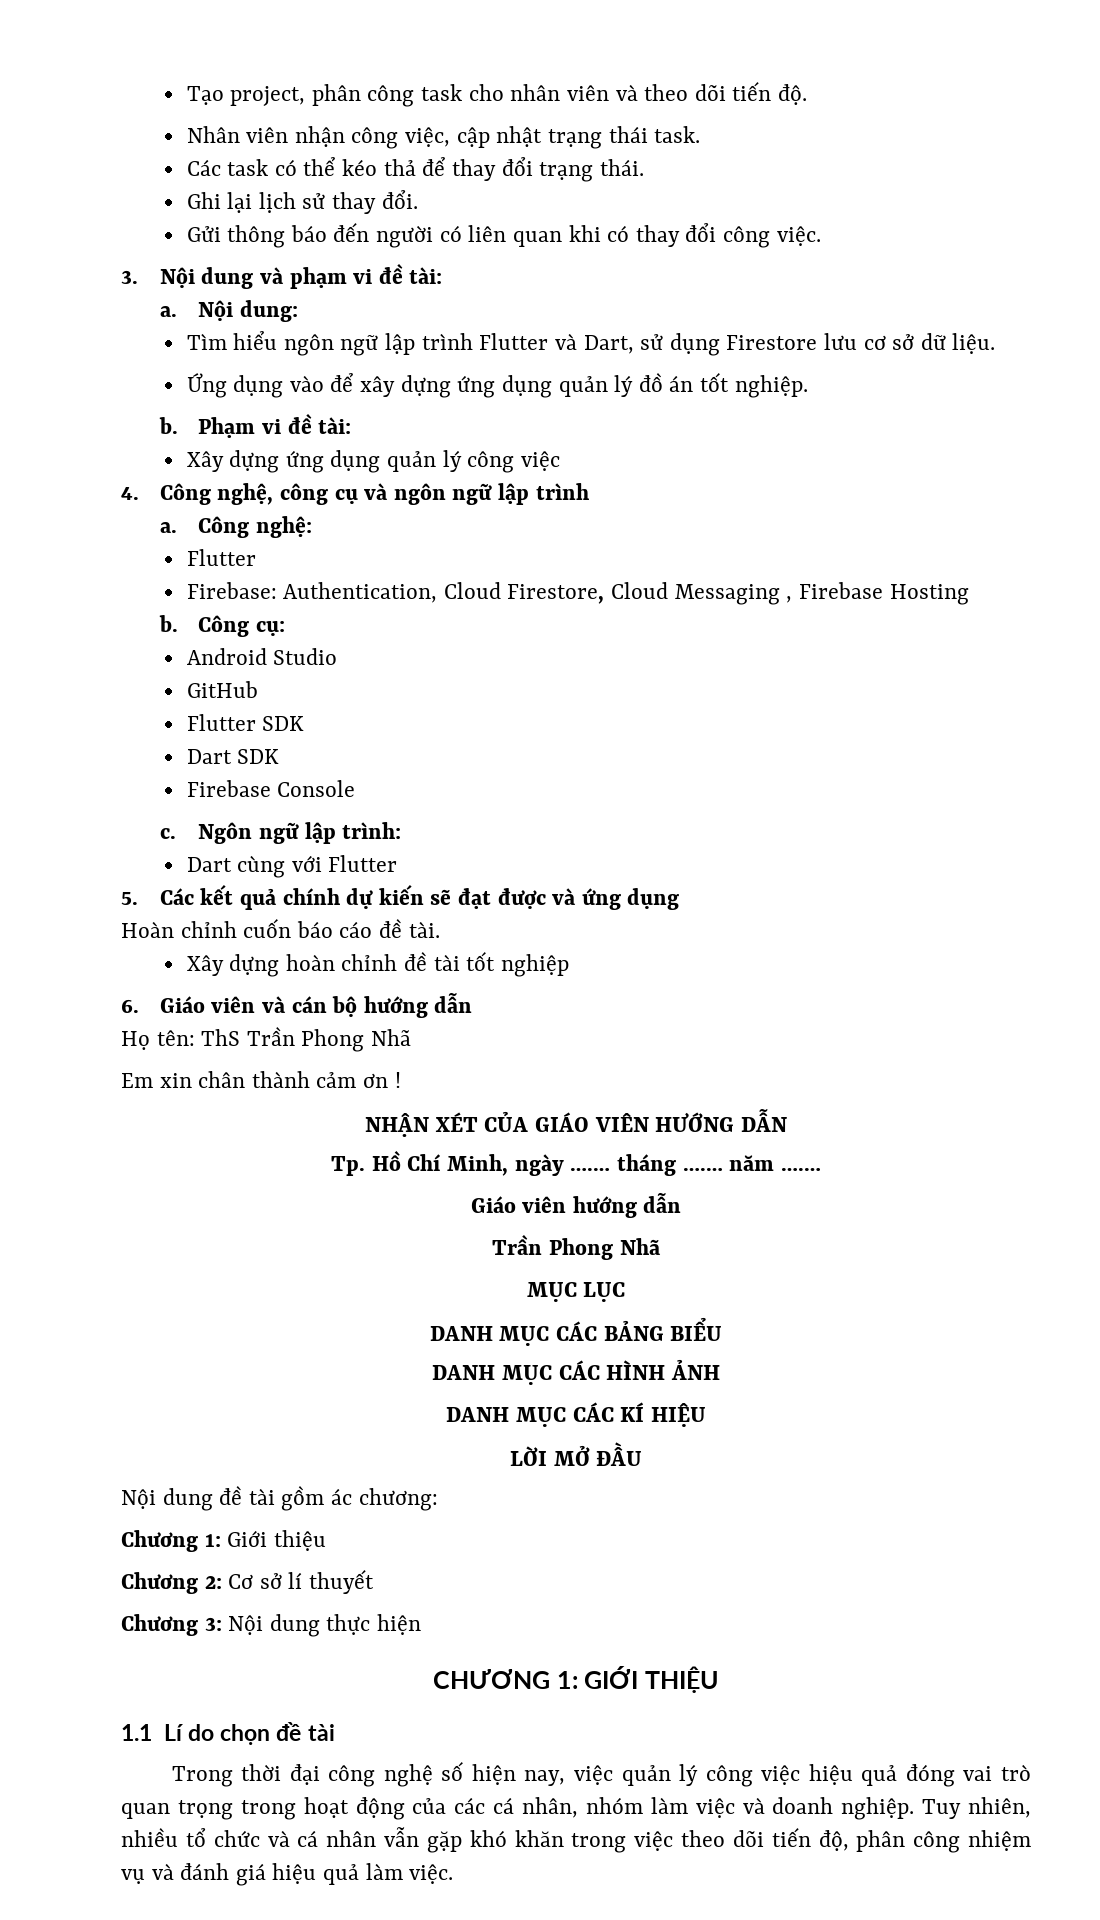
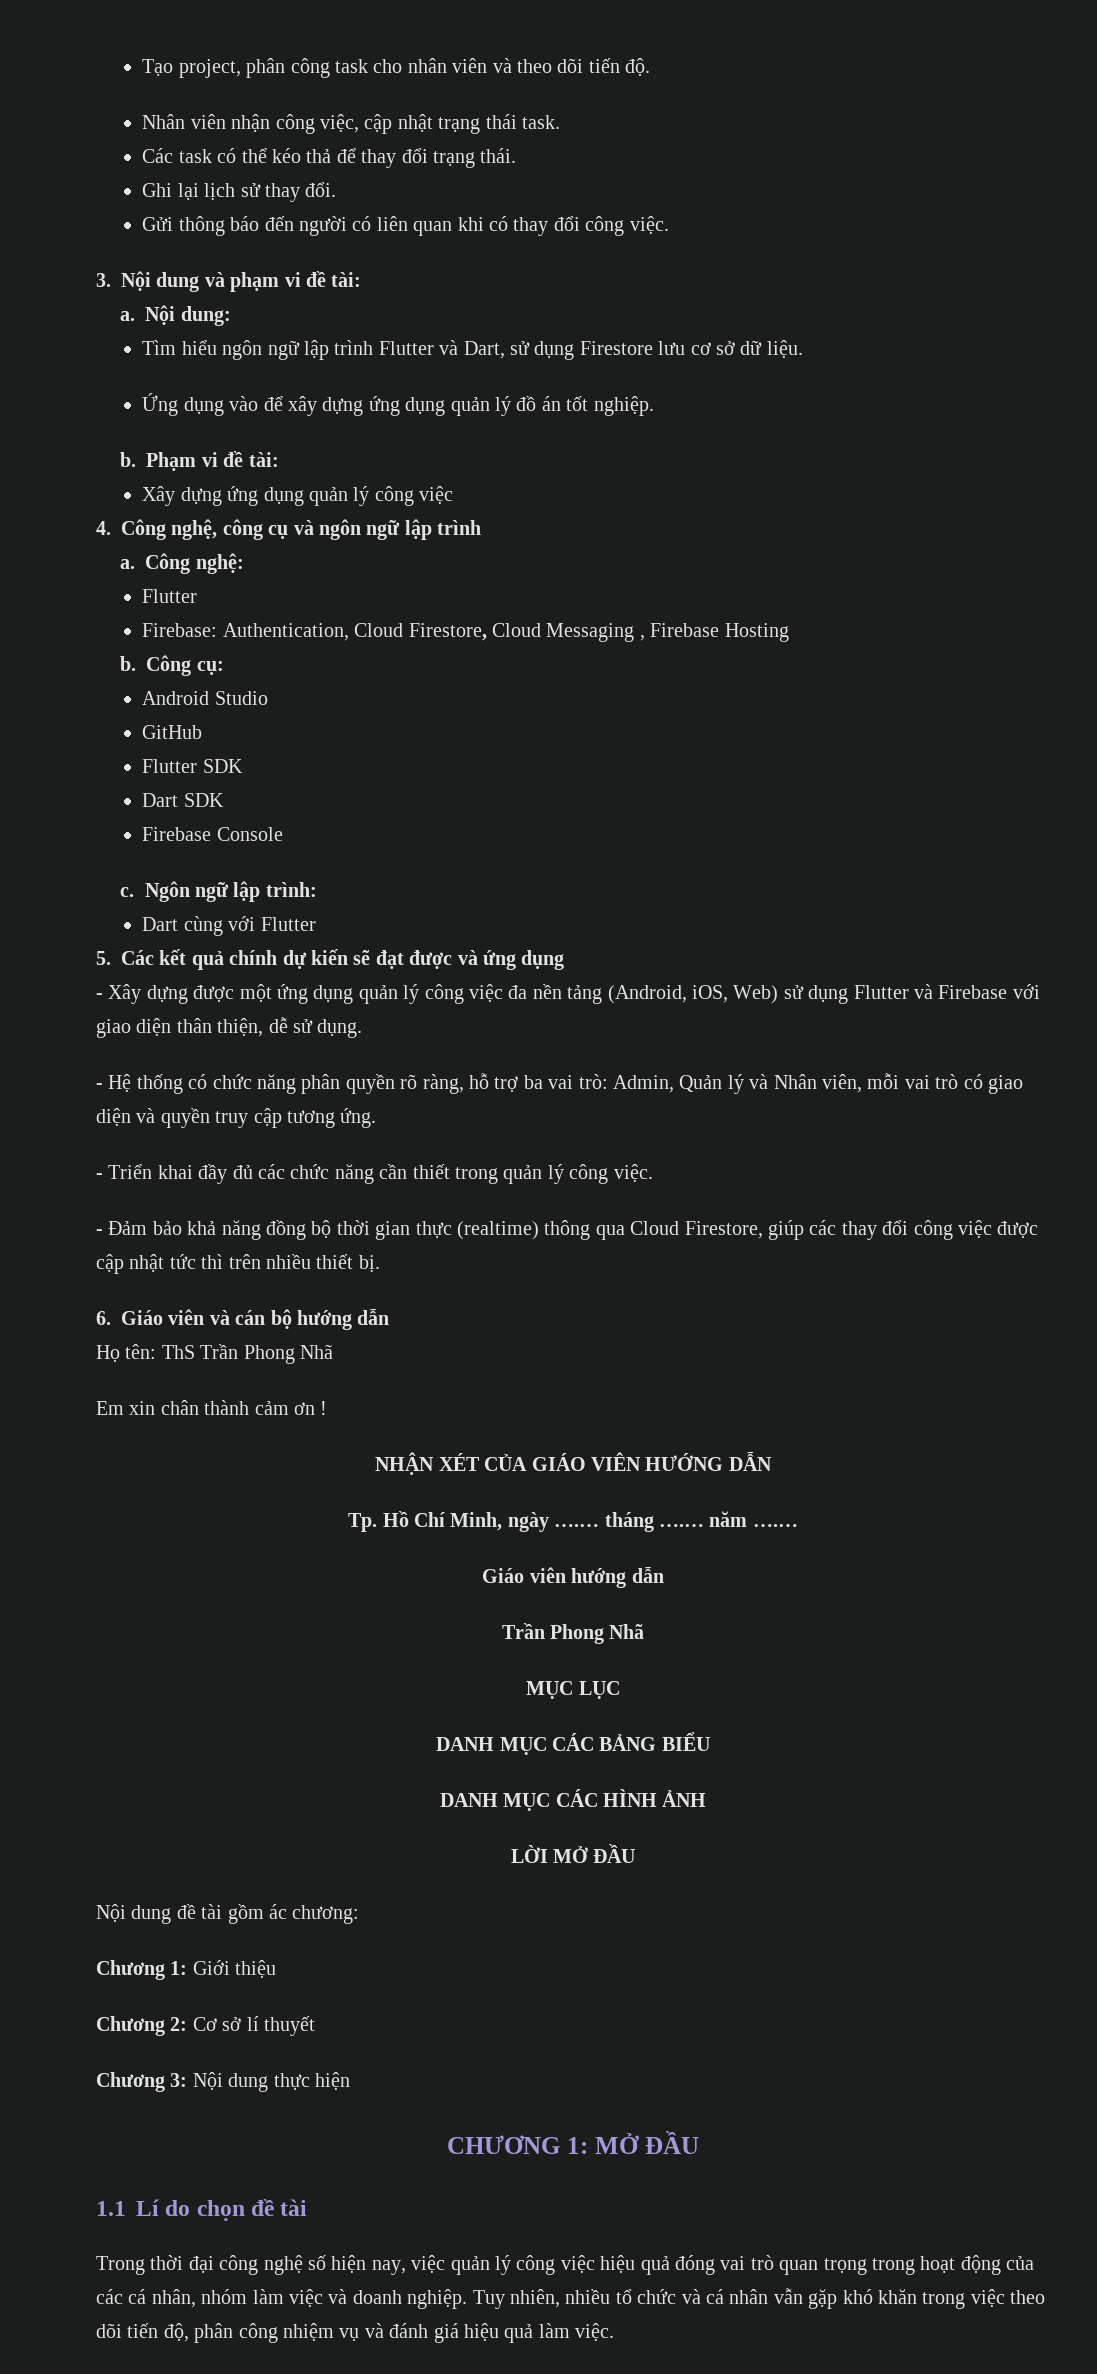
[121,919,440,938] [186,952,569,977] Hoàn chỉnh cuốn báo cáo đề tài. // Xây dựng hoàn chỉnh đề tài tốt nghiệp -> [96,984,1040,1004] [96,1017,363,1038] [96,1073,1023,1094] [96,1108,377,1128] [96,1164,653,1184] [96,1220,1039,1240] [96,1254,380,1274] - Xây dựng được một ứng dụng quản lý công việc đa nền tảng (Android, iOS, Web) sử dụng Flutter và Firebase với giao diện thân thiện, dễ sử dụng. // - Hệ thống có chức năng phân quyền rõ ràng, hỗ trợ ba vai trò: Admin, Quản lý và Nhân viên, mỗi vai trò có giao diện và quyền truy cập tương ứng. // - Triển khai đầy đủ các chức năng cần thiết trong quản lý công việc. // - Đảm bảo khả năng đồng bộ thời gian thực (realtime) thông qua Cloud Firestore, giúp các thay đổi công việc được cập nhật tức thì trên nhiều thiết bị.
[446,1402,706,1427] // DANH MỤC CÁC KÍ HIỆU -> (707, 1798) none
[584,1666,719,1693] GIỚI THIỆU -> [594,2131,699,2154] MỞ ĐẦU

